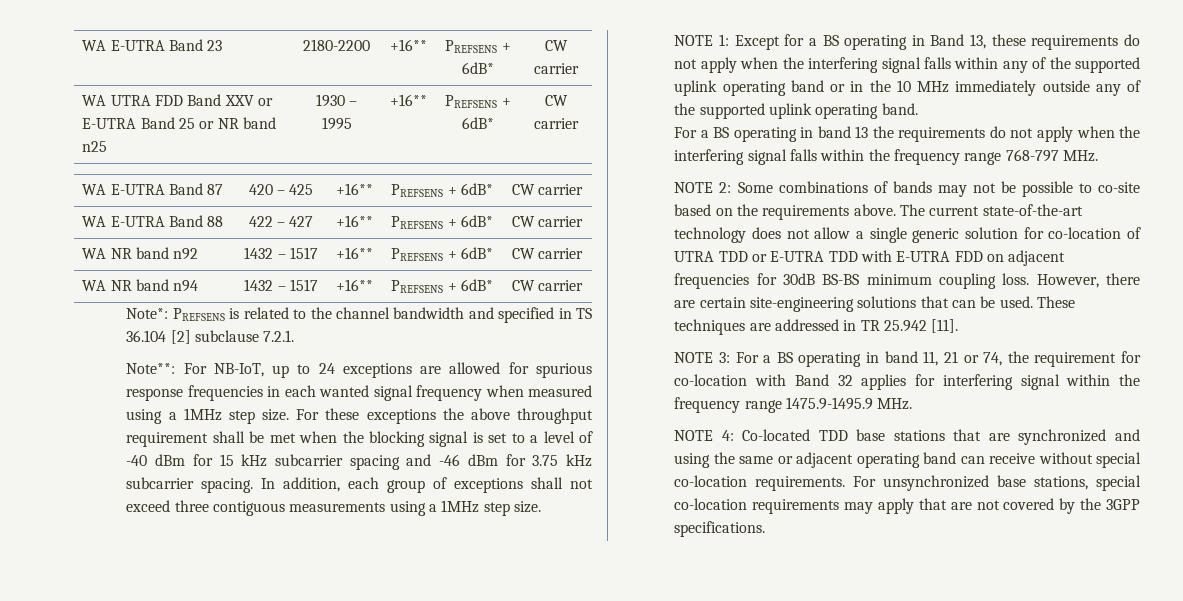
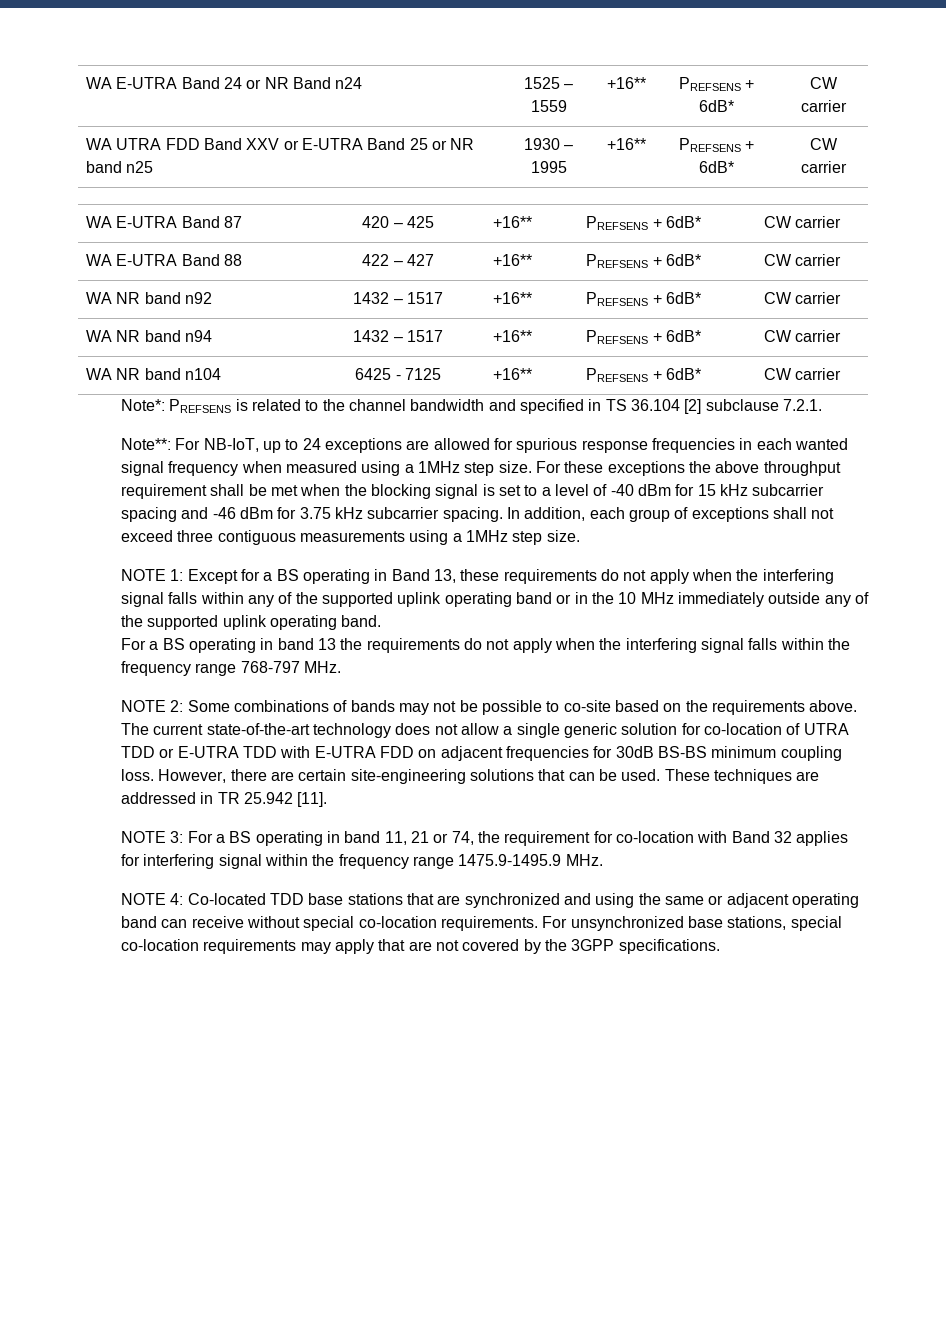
[82,39,223,51] [303,39,370,51] WA E-UTRA Band 23 | 2180-2200 -> [86,77,363,89] [523,77,574,89] [530,100,567,112] WA E-UTRA Band 24 or NR Band n24 | 1525 – 1559
(584, 285) none -> [86,368,222,380] [355,368,441,380] [492,368,532,380] [586,368,701,382] [763,368,842,380] // WA NR band n104 | 6425 - 7125 | +16** | PREFSENS + 6dB* | CW carrier

